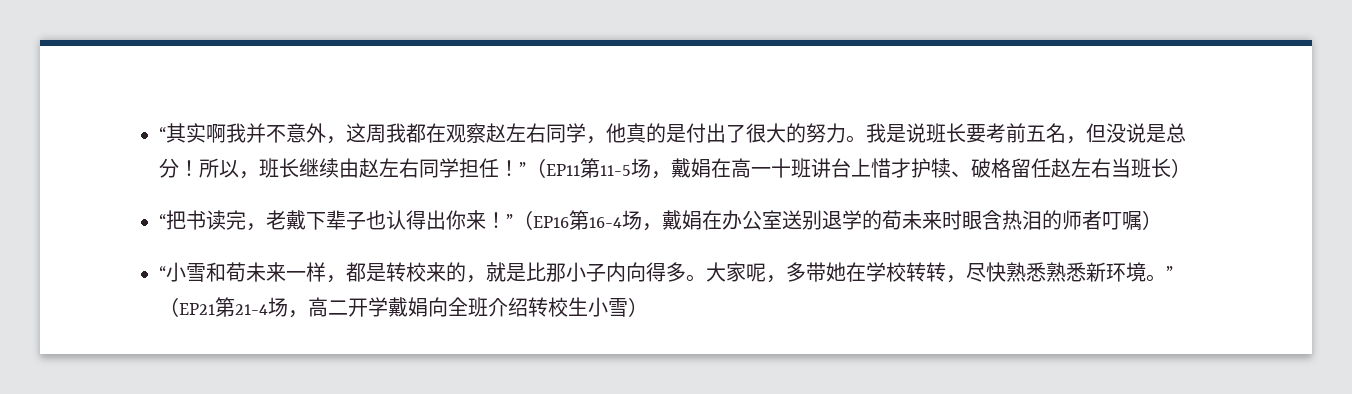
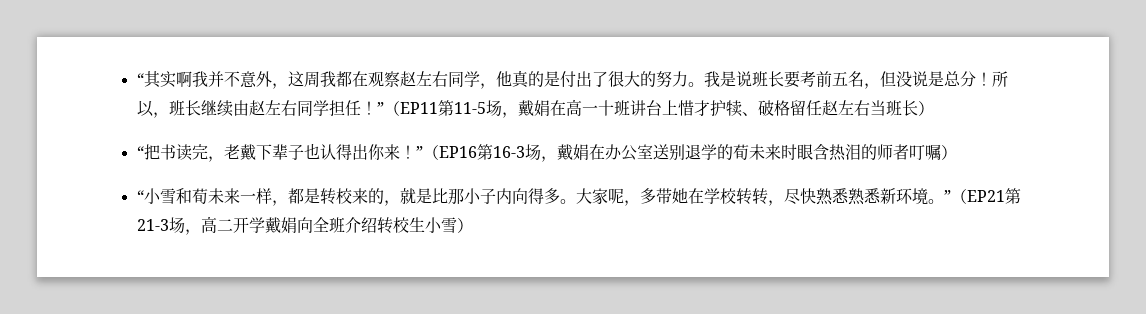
[589,217,622,228] 16-4 -> [492,146,525,158] 16-3
[235,304,268,315] 21-4 -> [136,219,169,231] 21-3

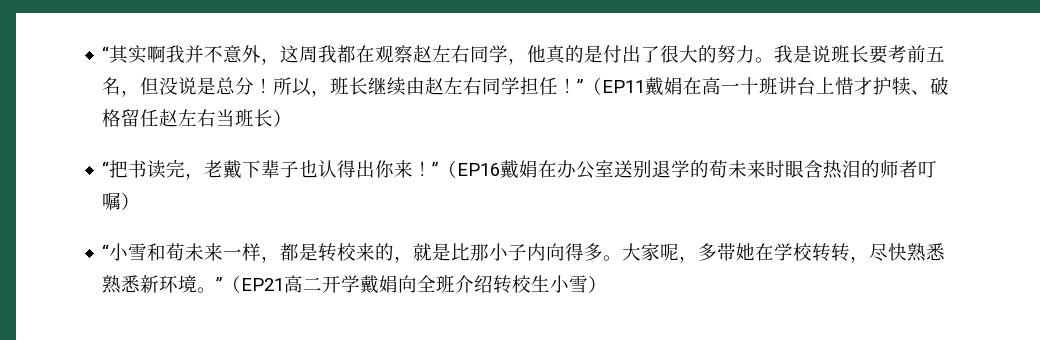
[437,100,518,118] 第11-5场， -> (646, 86) none
[476,144,557,162] 第16-3场， -> (501, 169) none
[1004,188,1021,204] [136,217,201,235] 第21-3场， -> (285, 284) none

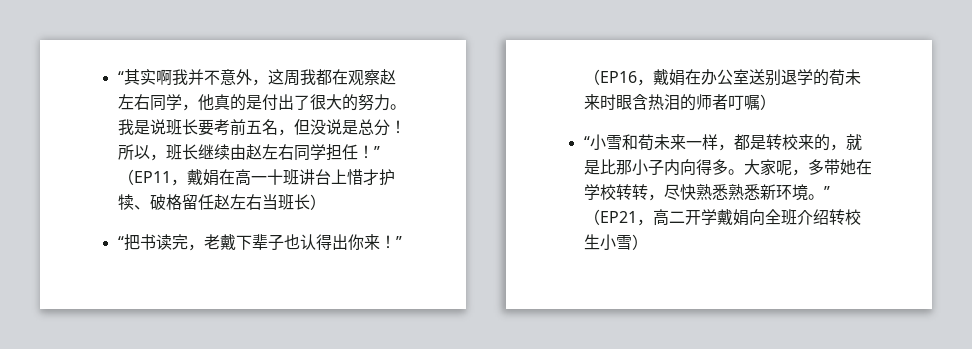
(646, 86) none -> [170,179,187,186] ，
(501, 169) none -> [636,79,653,86] ，
(285, 284) none -> [636,219,653,226] ，

